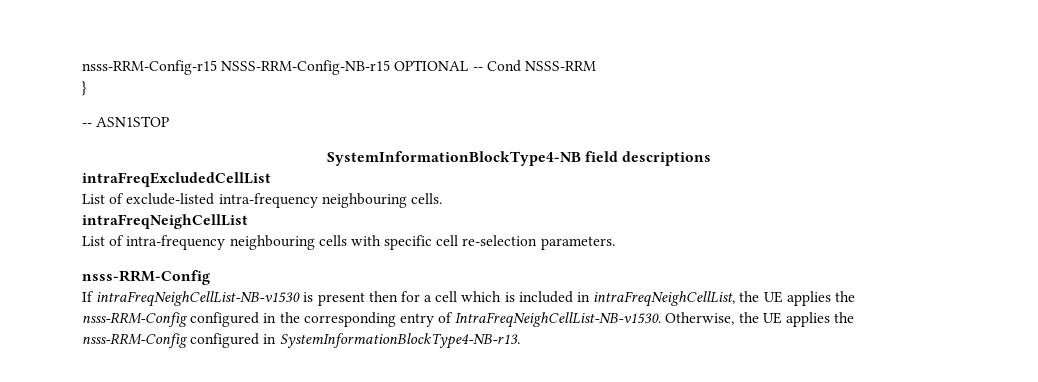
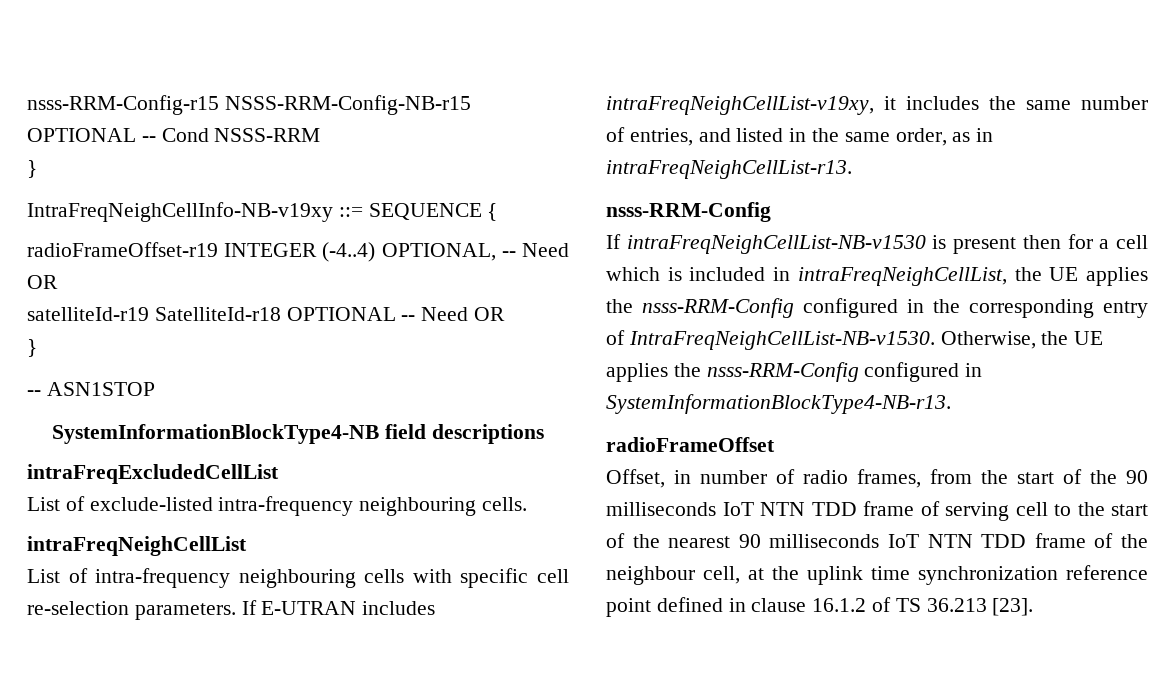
(87, 88) none -> [27,202,498,222] [27,242,569,262] [27,275,58,289] [27,307,506,321] [27,339,37,357] // IntraFreqNeighCellInfo-NB-v19xy ::= SEQUENCE { // radioFrameOffset-r19 INTEGER (-4..4) OPTIONAL, -- Need OR // satelliteId-r19 SatelliteId-r18 OPTIONAL -- Need OR // }
(615, 243) none -> [241,600,436,615] [606,96,1148,115] [606,127,994,146] [606,160,852,179] If E-UTRAN includes intraFreqNeighCellList-v19xy, it includes the same number of entries, and listed in the same order, as in intraFreqNeighCellList-r13.
(520, 341) none -> [606,437,775,452] [606,469,1148,488] [606,501,1148,521] [606,533,1148,548] [606,565,1148,585] [606,597,1034,617] // radioFrameOffset // Offset, in number of radio frames, from the start of the 90 milliseconds IoT NTN TDD frame of serving cell to the start of the nearest 90 milliseconds IoT NTN TDD frame of the neighbour cell, at the uplink time synchronization reference point defined in clause 16.1.2 of TS 36.213 [23].

